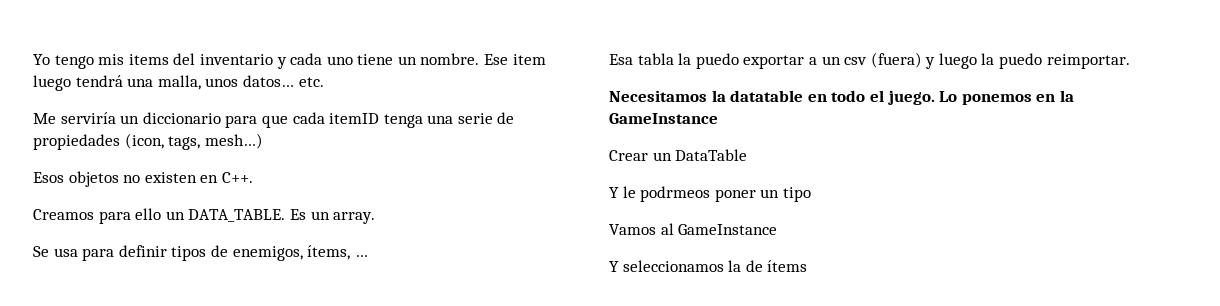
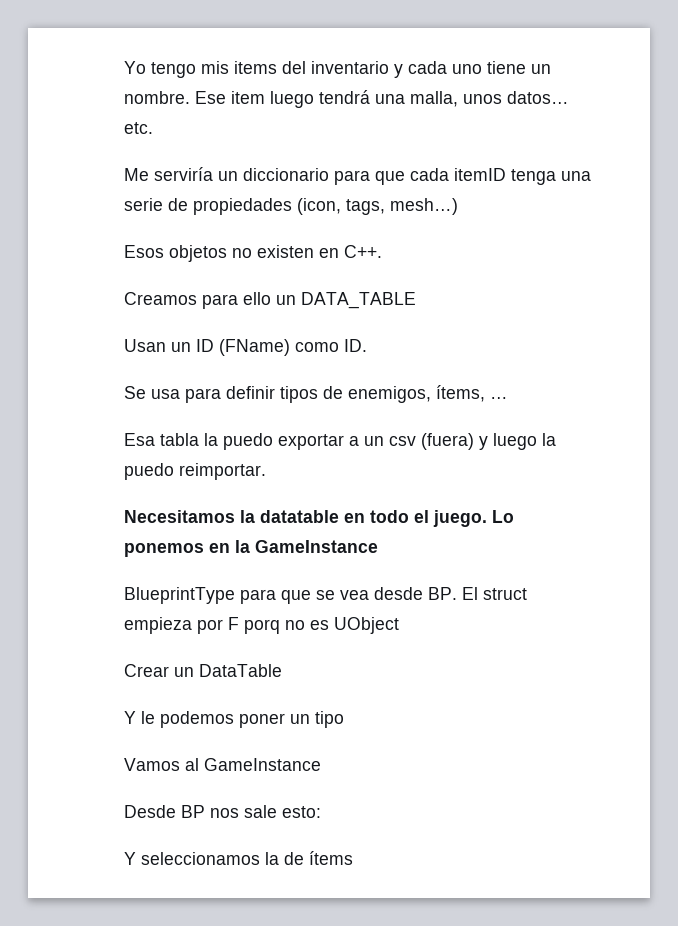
[188,209,376,224] DATA_TABLE. Es un array. -> [301,292,416,309] [124,339,367,356] DATA_TABLE // Usan un ID (FName) como ID.
(718, 118) none -> [124,587,527,604] [124,617,399,634] // BlueprintType para que se vea desde BP. El struct empieza por F porq no es UObject
[640,186,711,202] podrmeos -> [160,711,234,728] podemos
(778, 229) none -> [124,805,321,818] // Desde BP nos sale esto:

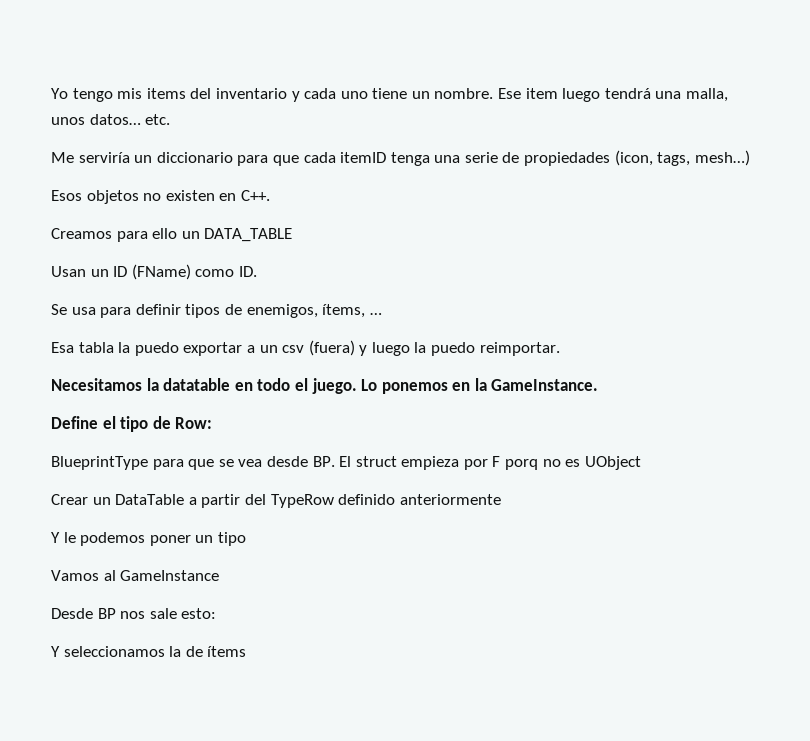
[255,540,378,553] GameInstance -> [491,379,599,391] [51,416,213,432] GameInstance. // Define el tipo de Row:
(282, 670) none -> [188,494,501,508] a partir del TypeRow definido anteriormente

